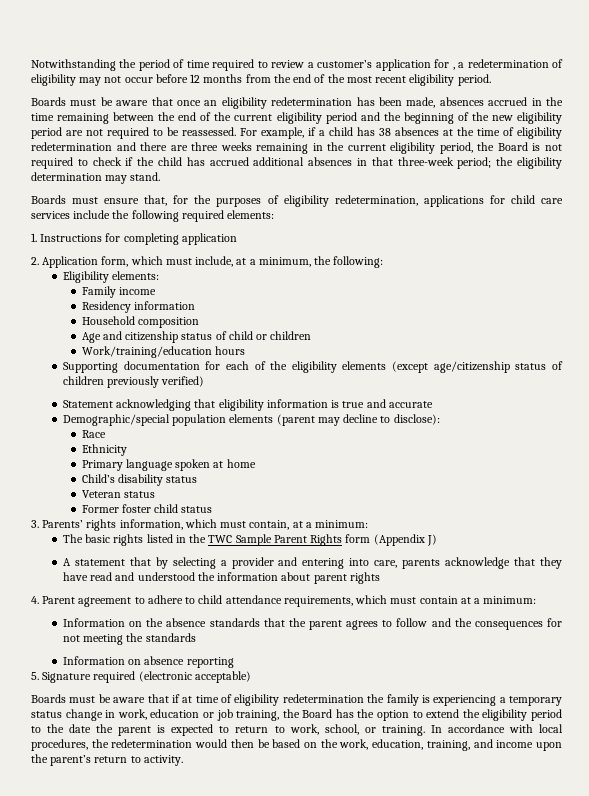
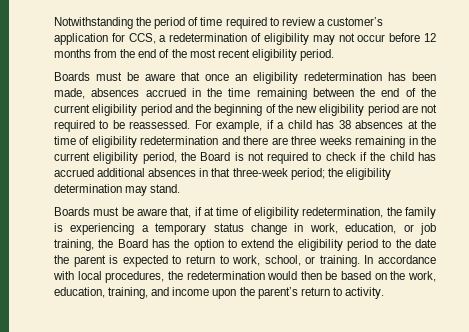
[452,67,455,70] , -> [128,33,156,44] CCS,
[31,195,563,207] [31,210,275,222] [31,233,237,245] [31,256,384,268] [62,271,160,283] [81,286,156,298] [81,301,195,313] [81,316,199,328] [81,331,312,343] [81,346,245,358] [62,361,563,373] [62,376,205,388] [62,399,433,411] [62,414,440,426] [81,430,106,438] [81,444,127,456] [81,459,256,471] [81,474,198,486] [81,490,155,498] [81,504,213,513] [31,519,369,531] [62,534,437,546] [62,557,562,569] [62,572,380,584] [31,595,537,607] [62,618,562,630] [62,633,196,645] [62,656,234,668] [31,671,251,683] [31,694,169,703] // Boards must ensure that, for the purposes of eligibility redetermination, applications for child care services include the following required elements: // 1. Instructions for completing application // 2. Application form, which must include, at a minimum, the following: // Eligibility elements: // Family income // Residency information // Household composition // Age and citizenship status of child or children // Work/training/education hours // Supporting documentation for each of the eligibility elements (except age/citizenship status of children previously verified) // Statement acknowledging that eligibility information is true and accurate // Demographic/special population elements (parent may decline to disclose): // Race // Ethnicity // Primary language spoken at home // Child’s disability status // Veteran status // Former foster child status // 3. Parents’ rights information, which must contain, at a minimum: // The basic rights listed in the TWC Sample Parent Rights form (Appendix J) // A statement that by selecting a provider and entering into care, parents acknowledge that they have read and understood the information about parent rights // 4. Parent agreement to adhere to child attendance requirements, which must contain at a minimum: // Information on the absence standards that the parent agrees to follow and the consequences for not meeting the standards // Information on absence reporting // 5. Signature required (electronic acceptable) // Boards must be aware that -> [54,207,192,218] // Boards must be aware that,
[282,694,364,703] redetermination -> [302,207,384,218] redetermination,
[150,709,200,718] education -> [345,223,397,234] education,

